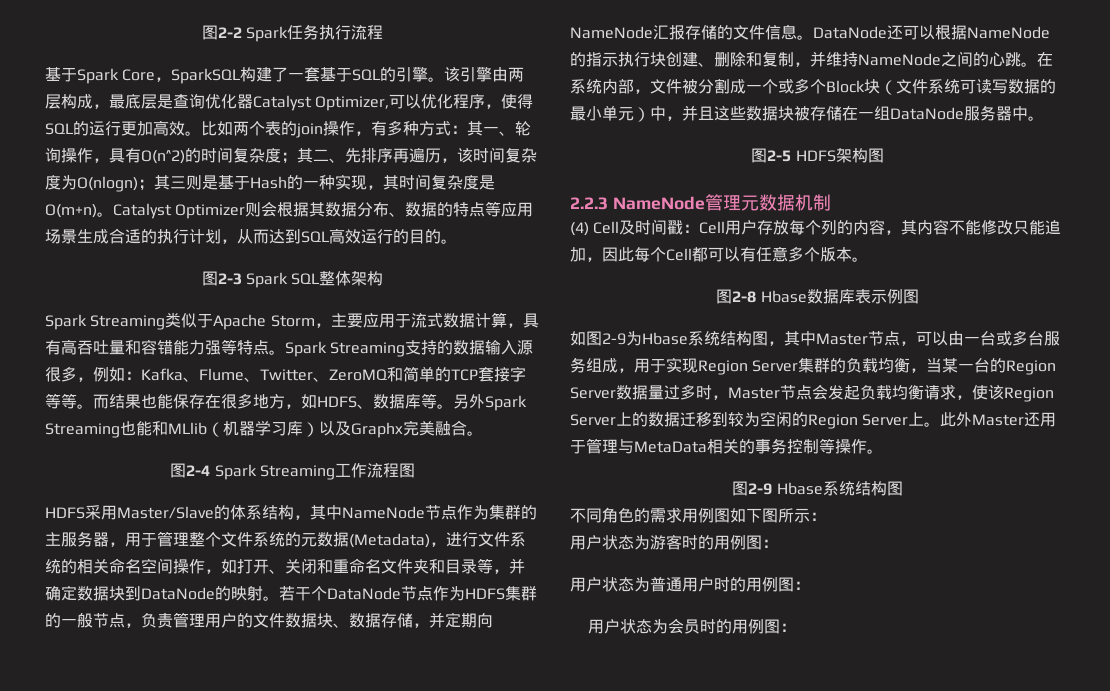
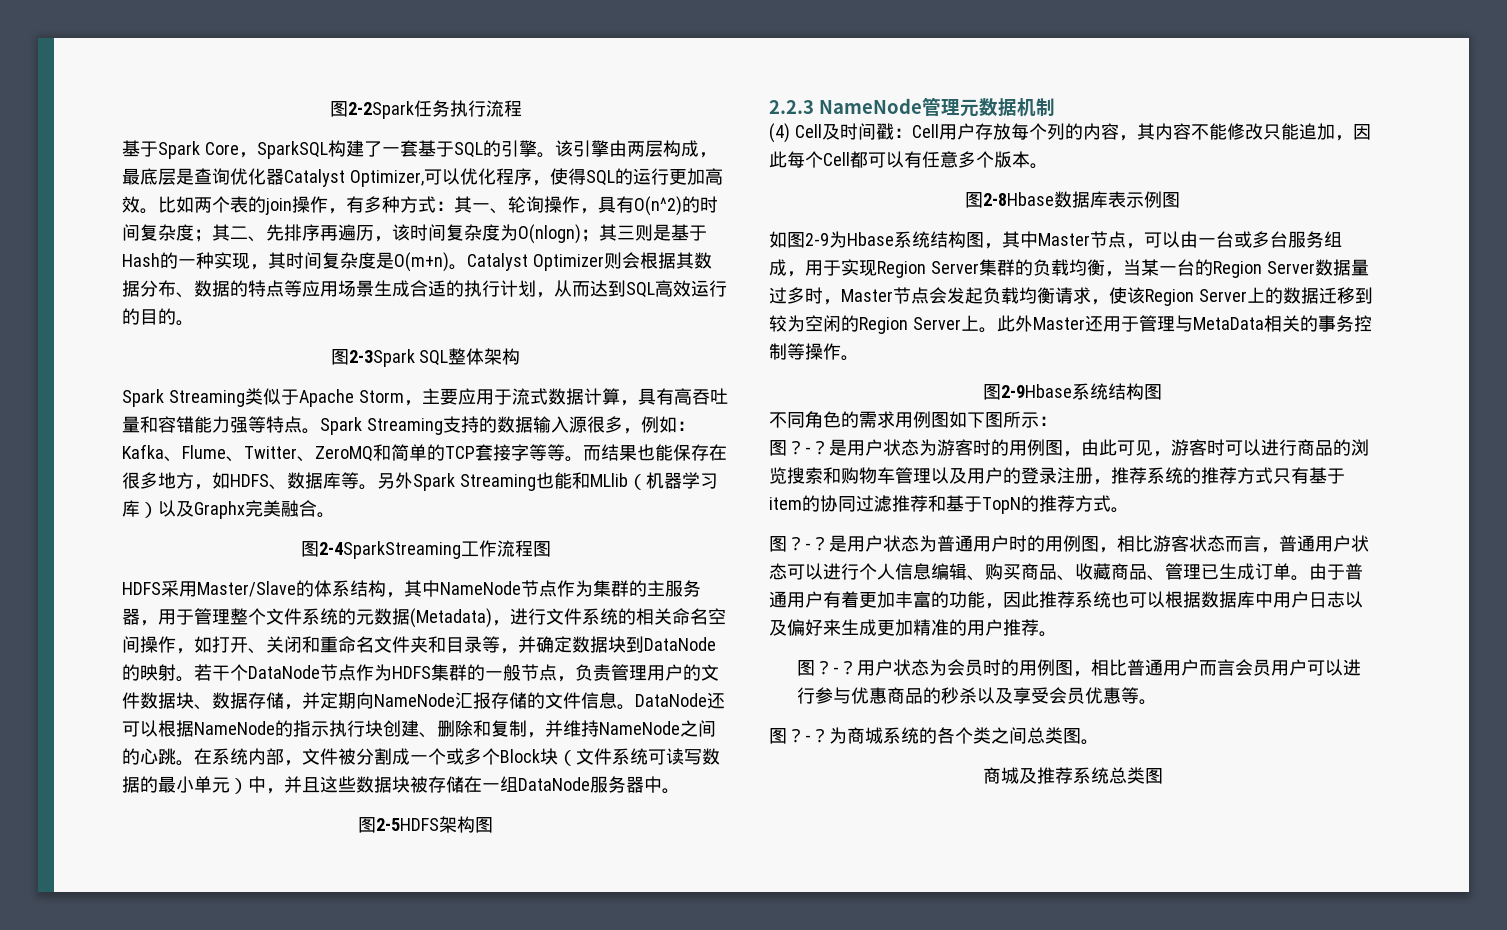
[201,25,289,42] 图2-2 Spark -> [329,101,414,119] 图2-2Spark
[217,272,288,288] 2-3 Spark -> [348,349,415,367] 2-3Spark
[186,464,335,480] 2-4 Spark Streaming -> [318,541,461,559] 2-4SparkStreaming
[767,150,836,162] 2-5 HDFS -> [376,818,439,831] 2-5HDFS
[732,290,807,303] 2-8 Hbase -> [983,192,1054,206] 2-8Hbase
[748,482,823,495] 2-9 Hbase -> [1001,384,1072,398] 2-9Hbase
(826, 516) none -> [769,439,847,456] 图？-？是
[762,539,778,548] ： // -> [1063,439,1369,457] [769,467,1345,485] [769,495,1129,514] [769,535,847,552] ，由此可见，游客时可以进行商品的浏览搜索和购物车管理以及用户的登录注册，推荐系统的推荐方式只有基于item的协同过滤推荐和基于TopN的推荐方式。 // 图？-？是
[794,581,810,590] ： // -> [1099,535,1369,553] [769,563,1363,581] [769,591,1363,609] [769,619,1057,637] [797,660,858,676] ，相比游客状态而言，普通用户状态可以进行个人信息编辑、购买商品、收藏商品、管理已生成订单。由于普通用户有着更加丰富的功能，因此推荐系统也可以根据数据库中用户日志以及偏好来生成更加精准的用户推荐。 // 图？-？
[780,623,797,632] ： -> [1073,659,1362,677] [797,687,1158,705] [769,727,1099,745] [982,767,1163,784] ，相比普通用户而言会员用户可以进行参与优惠商品的秒杀以及享受会员优惠等。 // 图？-？为商城系统的各个类之间总类图。 // 商城及推荐系统总类图

